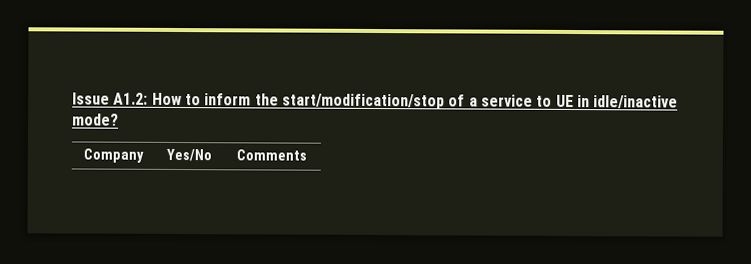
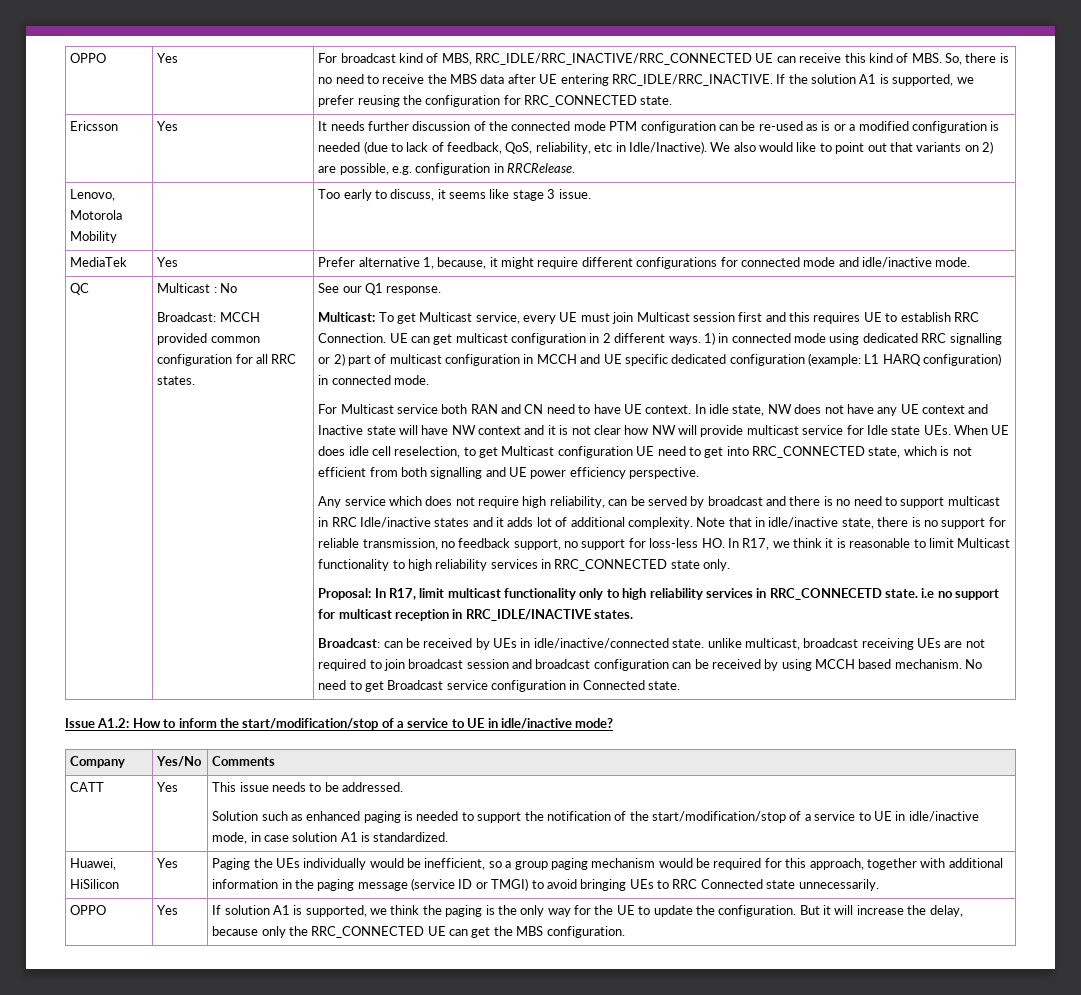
(72, 98) none -> [70,53,107,63] [157,53,179,63] [318,53,1009,65] [318,74,974,86] [318,95,673,107] [70,121,119,131] [157,121,179,131] [318,121,1000,133] [318,141,994,154] [318,163,576,175] [70,189,116,201] [70,210,123,220] [70,231,118,243] [318,189,591,201] [70,257,128,267] [157,257,179,267] [318,257,971,269] [70,283,90,295] [157,283,237,293] [157,312,260,322] [157,333,260,345] [157,354,297,366] [157,376,196,385] [318,283,442,295] [318,312,979,324] [318,332,1002,345] [318,353,1002,366] [318,375,429,385] [318,404,989,416] [318,425,1010,437] [318,446,972,458] [318,467,700,479] [318,496,1000,508] [318,517,1006,529] [318,538,1011,550] [318,559,731,571] [318,588,1000,600] [318,609,634,621] [318,638,985,650] [318,659,983,671] [318,680,681,692] OPPO | Yes | For broadcast kind of MBS, RRC_IDLE/RRC_INACTIVE/RRC_CONNECTED UE can receive this kind of MBS. So, there is no need to receive the MBS data after UE entering RRC_IDLE/RRC_INACTIVE. If the solution A1 is supported, we prefer reusing the configuration for RRC_CONNECTED state. // Ericsson | Yes | It needs further discussion of the connected mode PTM configuration can be re-used as is or a modified configuration is needed (due to lack of feedback, QoS, reliability, etc in Idle/Inactive). We also would like to point out that variants on 2) are possible, e.g. configuration in RRCRelease. // Lenovo, Motorola Mobility | | Too early to discuss, it seems like stage 3 issue. // MediaTek | Yes | Prefer alternative 1, because, it might require different configurations for connected mode and idle/inactive mode. // QC | Multicast : No // Broadcast: MCCH provided common configuration for all RRC states. | See our Q1 response. // Multicast: To get Multicast service, every UE must join Multicast session first and this requires UE to establish RRC Connection. UE can get multicast configuration in 2 different ways. 1) in connected mode using dedicated RRC signalling or 2) part of multicast configuration in MCCH and UE specific dedicated configuration (example: L1 HARQ configuration) in connected mode. // For Multicast service both RAN and CN need to have UE context. In idle state, NW does not have any UE context and Inactive state will have NW context and it is not clear how NW will provide multicast service for Idle state UEs. When UE does idle cell reselection, to get Multicast configuration UE need to get into RRC_CONNECTED state, which is not efficient from both signalling and UE power efficiency perspective. // Any service which does not require high reliability, can be served by broadcast and there is no need to support multicast in RRC Idle/inactive states and it adds lot of additional complexity. Note that in idle/inactive state, there is no support for reliable transmission, no feedback support, no support for loss-less HO. In R17, we think it is reasonable to limit Multicast functionality to high reliability services in RRC_CONNECTED state only. // Proposal: In R17, limit multicast functionality only to high reliability services in RRC_CONNECETD state. i.e no support for multicast reception in RRC_IDLE/INACTIVE states. // Broadcast: can be received by UEs in idle/inactive/connected state. unlike multicast, broadcast receiving UEs are not required to join broadcast session and broadcast configuration can be received by using MCCH based mechanism. No need to get Broadcast service configuration in Connected state. //
(307, 155) none -> [70,782,105,792] [157,782,179,792] [212,782,404,792] [212,811,979,823] [212,832,449,844] [70,858,117,870] [70,879,120,889] [157,858,179,868] [212,858,1003,870] [212,878,879,891] [70,905,107,915] [157,905,179,915] [212,905,963,917] [212,926,625,938] // CATT | Yes | This issue needs to be addressed. // Solution such as enhanced paging is needed to support the notification of the start/modification/stop of a service to UE in idle/inactive mode, in case solution A1 is standardized. // Huawei, HiSilicon | Yes | Paging the UEs individually would be inefficient, so a group paging mechanism would be required for this approach, together with additional information in the paging message (service ID or TMGI) to avoid bringing UEs to RRC Connected state unnecessarily. // OPPO | Yes | If solution A1 is supported, we think the paging is the only way for the UE to update the configuration. But it will increase the delay, because only the RRC_CONNECTED UE can get the MBS configuration.

